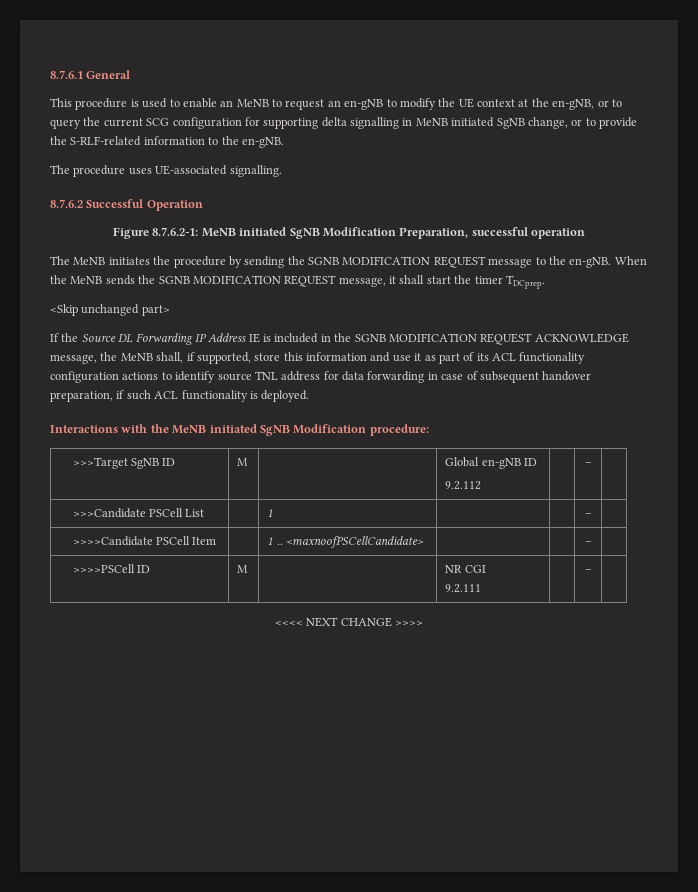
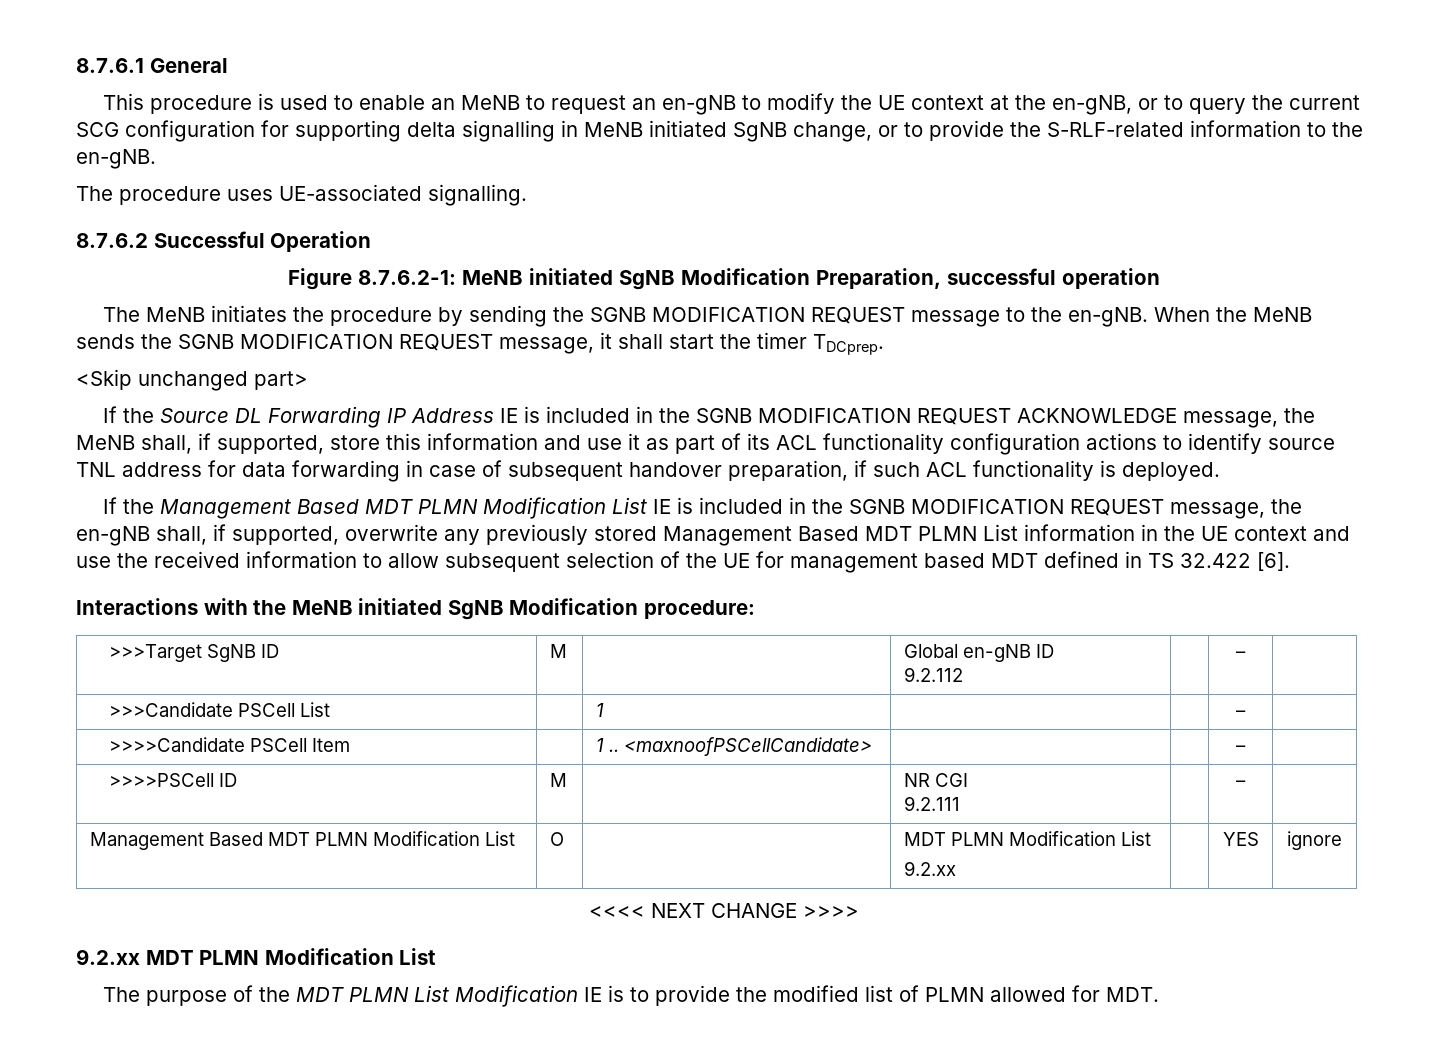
(310, 396) none -> [103,497,1303,519] [76,524,1350,546] [76,551,1290,573] // If the Management Based MDT PLMN Modification List IE is included in the SGNB MODIFICATION REQUEST message, the en-gNB shall, if supported, overwrite any previously stored Management Based MDT PLMN List information in the UE context and use the received information to allow subsequent selection of the UE for management based MDT defined in TS 32.422 [6].
[274,617,424,627] // <<<< NEXT CHANGE >>>> -> [89,831,515,850] [549,832,564,846] [903,831,1151,846] [903,861,956,876] [1222,832,1259,846] [1287,831,1342,850] [588,903,859,918] [76,948,437,965] [103,985,1160,1007] // Management Based MDT PLMN Modification List | O | | MDT PLMN Modification List // 9.2.xx | | YES | ignore // <<<< NEXT CHANGE >>>> // 9.2.xx MDT PLMN Modification List // The purpose of the MDT PLMN List Modification IE is to provide the modified list of PLMN allowed for MDT.

